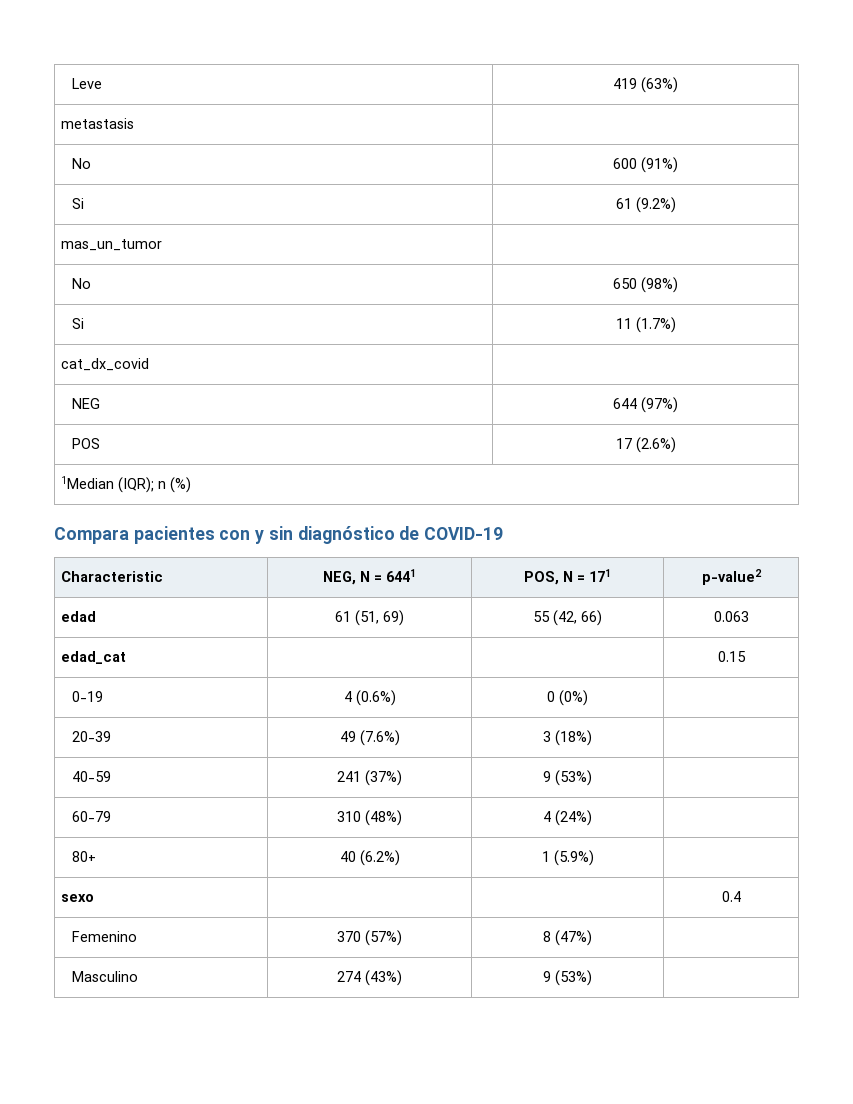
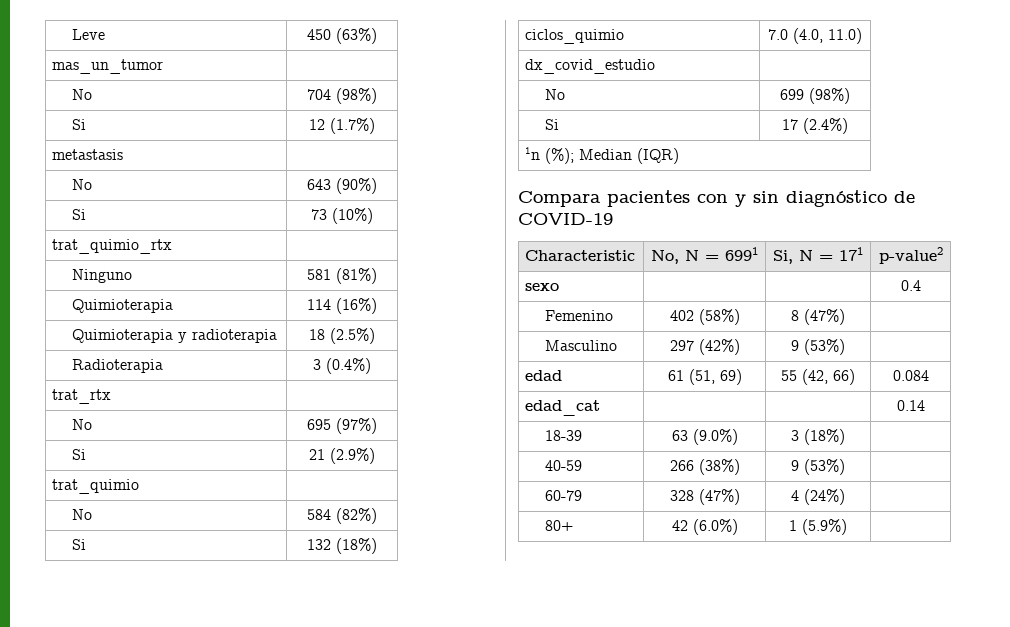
[613,78,637,89] 419 -> [307,29,331,40] 450
(678, 85) none -> [52,59,164,74] [71,89,92,100] [307,88,377,104] [71,119,86,130] [309,118,375,134] // mas_un_tumor | // No | 704 (98%) // Si | 12 (1.7%)
[613,157,678,173] [71,198,84,209] [615,197,676,213] [60,239,162,251] [71,278,91,289] [613,277,678,293] [71,318,84,329] [615,317,676,333] [60,358,149,371] [71,398,100,409] [613,397,678,413] [71,438,100,449] [615,437,676,453] [60,476,191,493] 600 (91%) // Si | 61 (9.2%) // mas_un_tumor | // No | 650 (98%) // Si | 11 (1.7%) // cat_dx_covid | // NEG | 644 (97%) // POS | 17 (2.6%) // 1Median (IQR); n (%) -> [307,178,377,194] [71,209,86,220] [311,208,373,224] [52,239,173,254] [71,269,132,283] [307,268,377,284] [71,299,173,313] [307,298,377,314] [71,329,277,343] [309,328,375,344] [71,359,163,373] [313,358,371,374] [52,389,112,404] [71,419,92,430] [307,418,377,434] [71,449,86,460] [309,448,375,464] [52,479,140,494] [71,509,92,520] [307,508,377,524] [71,539,86,550] [307,538,377,554] [525,29,625,44] [768,28,862,44] [525,59,656,74] [544,89,565,100] [780,88,850,104] [544,119,559,130] [782,118,848,134] [525,147,680,164] 643 (90%) // Si | 73 (10%) // trat_quimio_rtx | // Ninguno | 581 (81%) // Quimioterapia | 114 (16%) // Quimioterapia y radioterapia | 18 (2.5%) // Radioterapia | 3 (0.4%) // trat_rtx | // No | 695 (97%) // Si | 21 (2.9%) // trat_quimio | // No | 584 (82%) // Si | 132 (18%) // ciclos_quimio | 7.0 (4.0, 11.0) // dx_covid_estudio | // No | 699 (98%) // Si | 17 (2.4%) // 1n (%); Median (IQR)
[323,569,416,585] [524,571,559,585] NEG, N = 6441 | POS, -> [651,247,758,264] [773,250,793,264] No, N = 6991 | Si,
(762, 577) none -> [525,283,560,291] [900,280,921,291] [544,310,613,321] [669,309,740,325] [791,309,845,325] [544,340,617,351] [669,339,740,355] [791,339,845,355] // sexo | | | 0.4 // Femenino | 402 (58%) | 8 (47%) | // Masculino | 297 (42%) | 9 (53%) |
[713,611,749,622] 0.063 -> [892,370,929,381] 0.084
[717,651,746,662] [71,691,103,702] [343,690,396,706] [547,690,588,706] [71,731,111,742] [339,730,400,746] 0.15 // 0-19 | 4 (0.6%) | 0 (0%) | // 20-39 | 49 (7.6%) -> [896,400,925,411] [544,430,582,441] [671,429,738,445] 0.14 // 18-39 | 63 (9.0%)
[337,770,402,786] 241 (37%) -> [669,459,740,475] 266 (38%)
[337,810,402,826] 310 (48%) -> [669,489,740,505] 328 (47%)
[339,850,400,866] 40 (6.2%) -> [671,519,738,535] 42 (6.0%)
[60,894,94,902] [721,891,741,902] [71,931,137,942] [337,930,402,946] [543,930,592,946] [71,971,138,982] [337,970,402,986] [543,970,592,986] // sexo | | | 0.4 // Femenino | 370 (57%) | 8 (47%) | // Masculino | 274 (43%) | 9 (53%) | -> (847, 527) none

